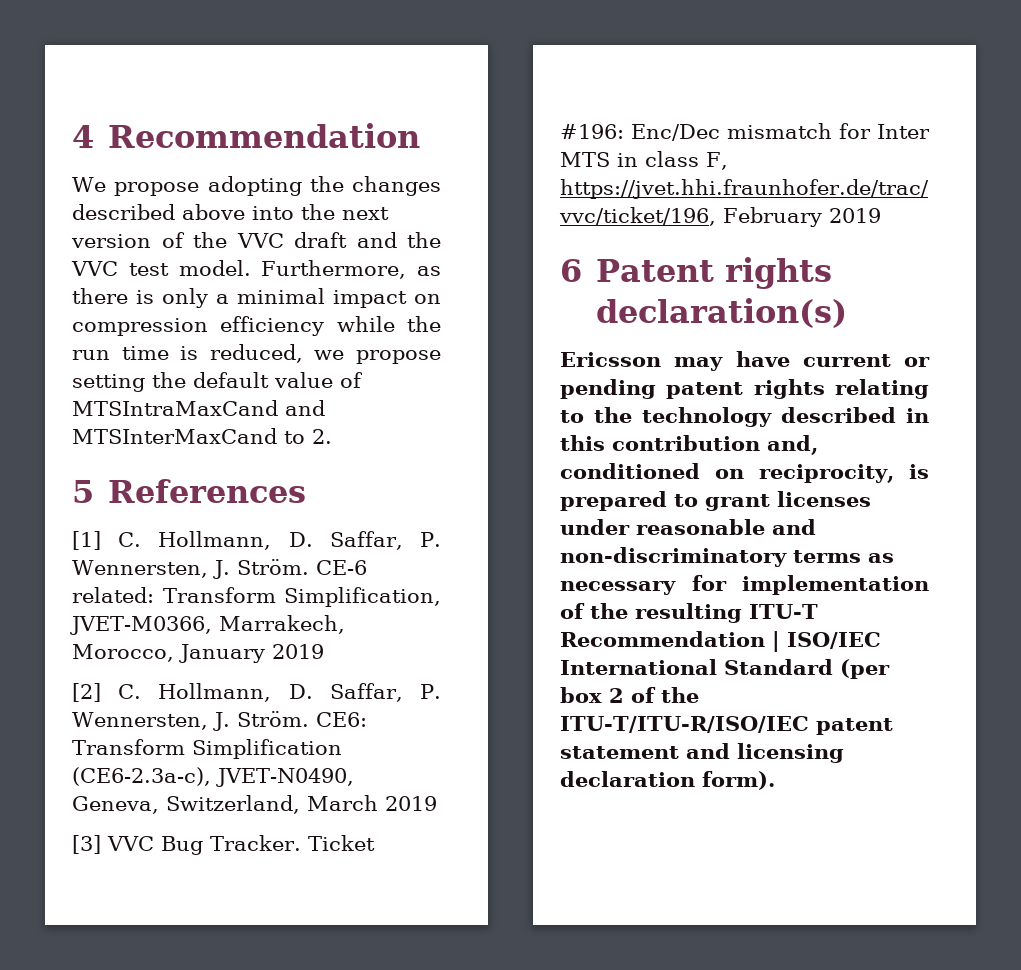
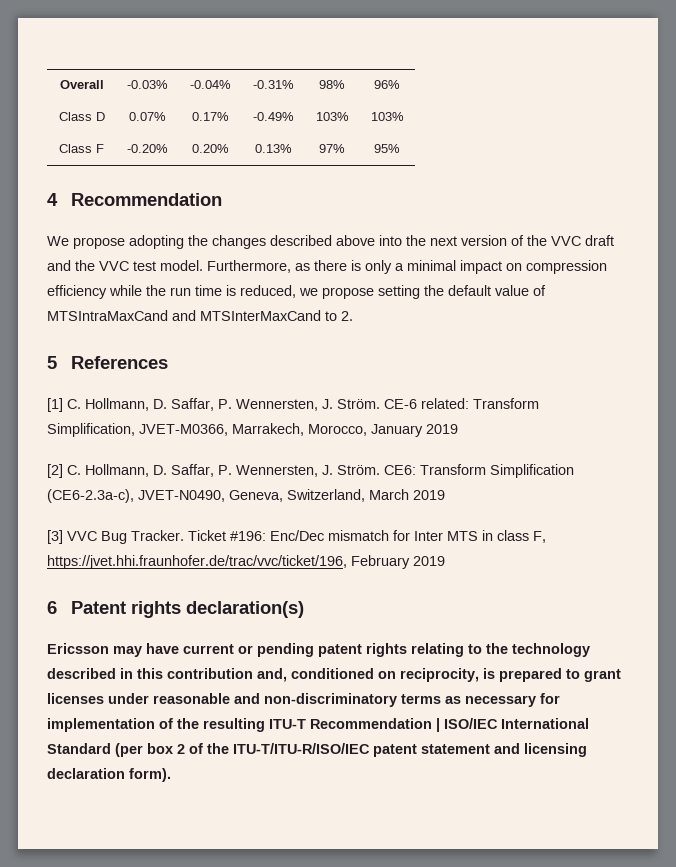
(72, 136) none -> [59,80,104,89] [126,80,168,89] [189,80,231,89] [252,80,294,89] [319,80,345,89] [374,80,400,89] [58,112,105,121] [128,112,166,121] [191,112,229,121] [252,112,294,121] [315,112,349,121] [370,112,404,121] [59,144,104,153] [126,144,168,153] [191,144,229,153] [254,144,292,153] [319,144,345,153] [374,144,400,153] Overall | -0.03% | -0.04% | -0.31% | 98% | 96% // Class D | 0.07% | 0.17% | -0.49% | 103% | 103% // Class F | -0.20% | 0.20% | 0.13% | 97% | 95% //

